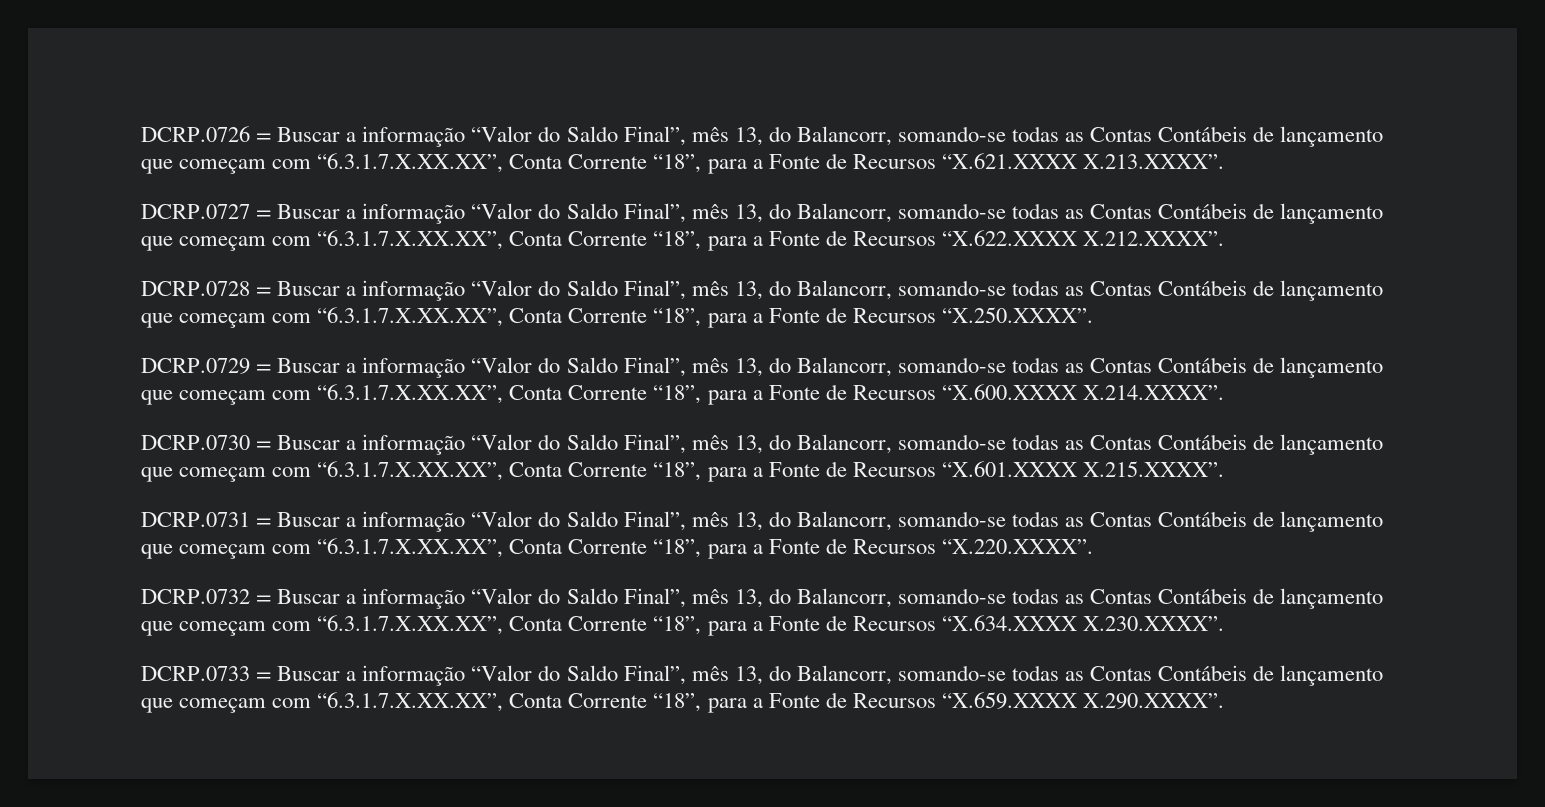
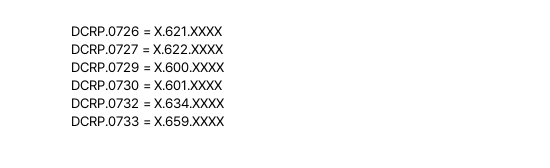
[277,126,1384,147] [141,153,1224,174] [141,203,1384,224] [141,230,1224,251] [141,280,1384,301] [141,307,1093,328] [141,357,1384,378] [141,384,1224,405] [141,434,1384,455] [141,461,1224,482] [141,511,1384,532] [141,538,1093,559] [141,588,1384,609] [141,615,1224,636] [141,665,1384,686] [141,692,1224,713] Buscar a informação “Valor do Saldo Final”, mês 13, do Balancorr, somando-se todas as Contas Contábeis de lançamento que começam com “6.3.1.7.X.XX.XX”, Conta Corrente “18”, para a Fonte de Recursos “X.621.XXXX X.213.XXXX”. // DCRP.0727 = Buscar a informação “Valor do Saldo Final”, mês 13, do Balancorr, somando-se todas as Contas Contábeis de lançamento que começam com “6.3.1.7.X.XX.XX”, Conta Corrente “18”, para a Fonte de Recursos “X.622.XXXX X.212.XXXX”. // DCRP.0728 = Buscar a informação “Valor do Saldo Final”, mês 13, do Balancorr, somando-se todas as Contas Contábeis de lançamento que começam com “6.3.1.7.X.XX.XX”, Conta Corrente “18”, para a Fonte de Recursos “X.250.XXXX”. // DCRP.0729 = Buscar a informação “Valor do Saldo Final”, mês 13, do Balancorr, somando-se todas as Contas Contábeis de lançamento que começam com “6.3.1.7.X.XX.XX”, Conta Corrente “18”, para a Fonte de Recursos “X.600.XXXX X.214.XXXX”. // DCRP.0730 = Buscar a informação “Valor do Saldo Final”, mês 13, do Balancorr, somando-se todas as Contas Contábeis de lançamento que começam com “6.3.1.7.X.XX.XX”, Conta Corrente “18”, para a Fonte de Recursos “X.601.XXXX X.215.XXXX”. // DCRP.0731 = Buscar a informação “Valor do Saldo Final”, mês 13, do Balancorr, somando-se todas as Contas Contábeis de lançamento que começam com “6.3.1.7.X.XX.XX”, Conta Corrente “18”, para a Fonte de Recursos “X.220.XXXX”. // DCRP.0732 = Buscar a informação “Valor do Saldo Final”, mês 13, do Balancorr, somando-se todas as Contas Contábeis de lançamento que começam com “6.3.1.7.X.XX.XX”, Conta Corrente “18”, para a Fonte de Recursos “X.634.XXXX X.230.XXXX”. // DCRP.0733 = Buscar a informação “Valor do Saldo Final”, mês 13, do Balancorr, somando-se todas as Contas Contábeis de lançamento que começam com “6.3.1.7.X.XX.XX”, Conta Corrente “18”, para a Fonte de Recursos “X.659.XXXX X.290.XXXX”. -> [154,26,223,37] [71,44,224,55] [71,62,225,73] [71,80,223,91] [71,98,225,109] [71,116,225,127] X.621.XXXX // DCRP.0727 = X.622.XXXX // DCRP.0729 = X.600.XXXX // DCRP.0730 = X.601.XXXX // DCRP.0732 = X.634.XXXX // DCRP.0733 = X.659.XXXX

